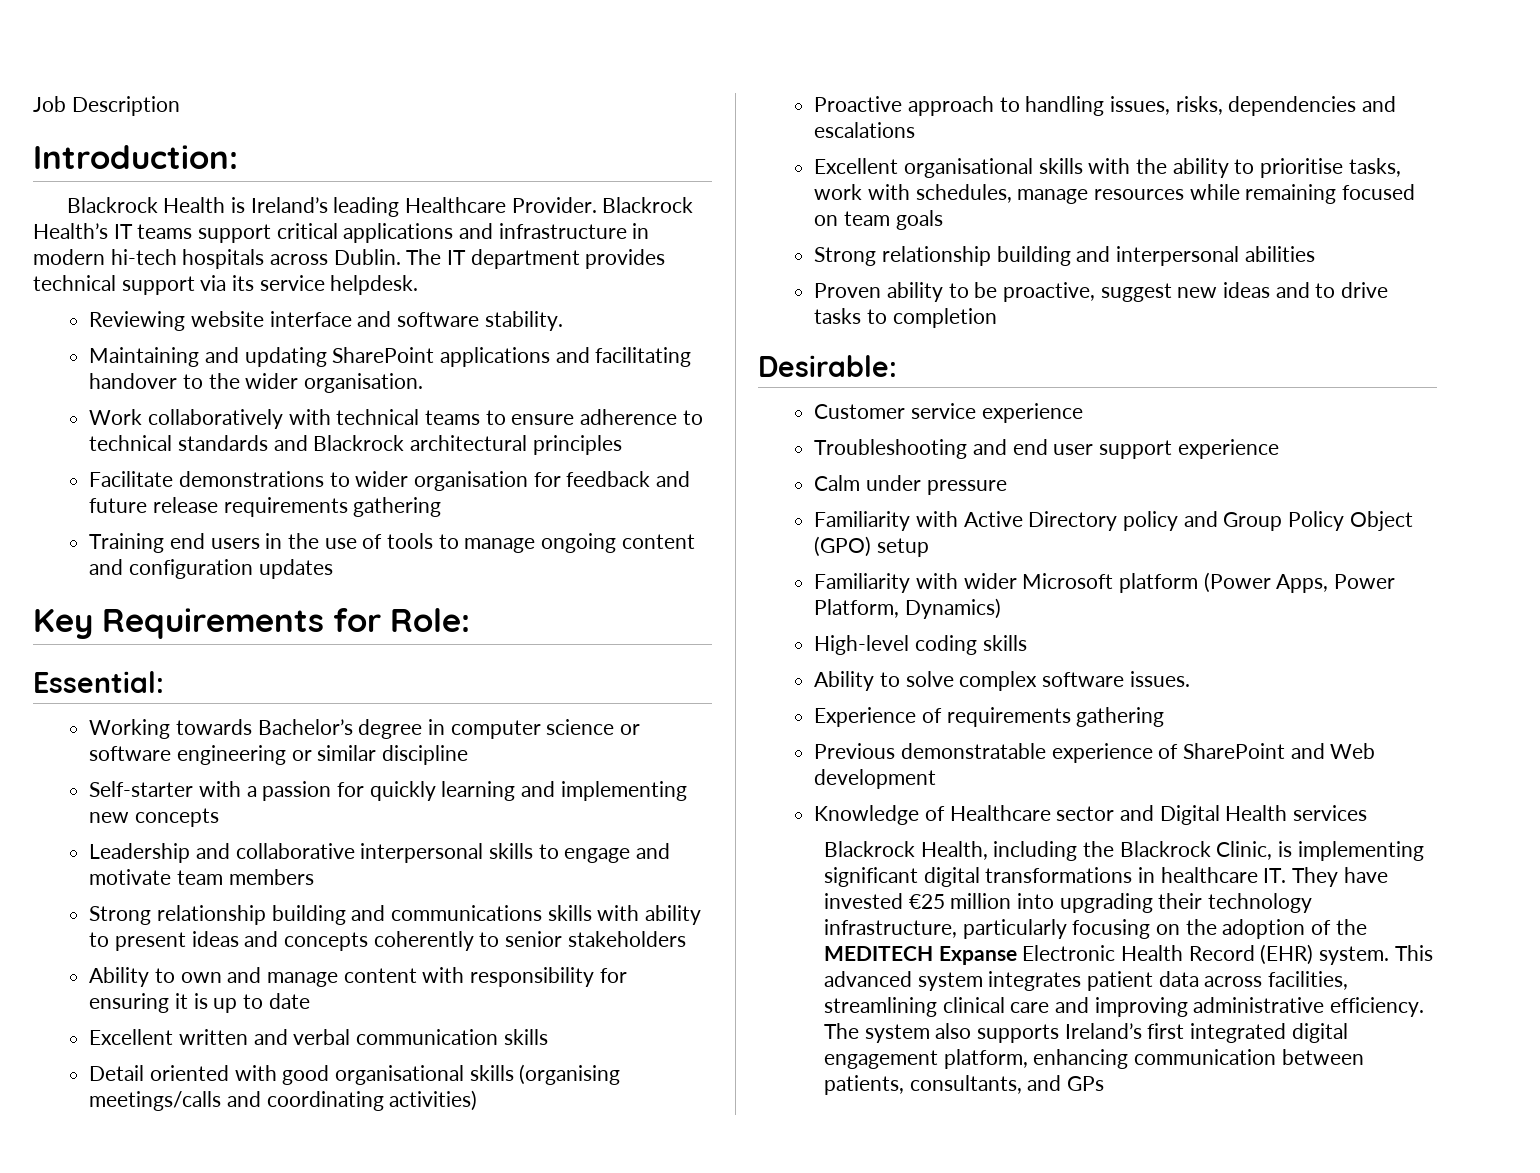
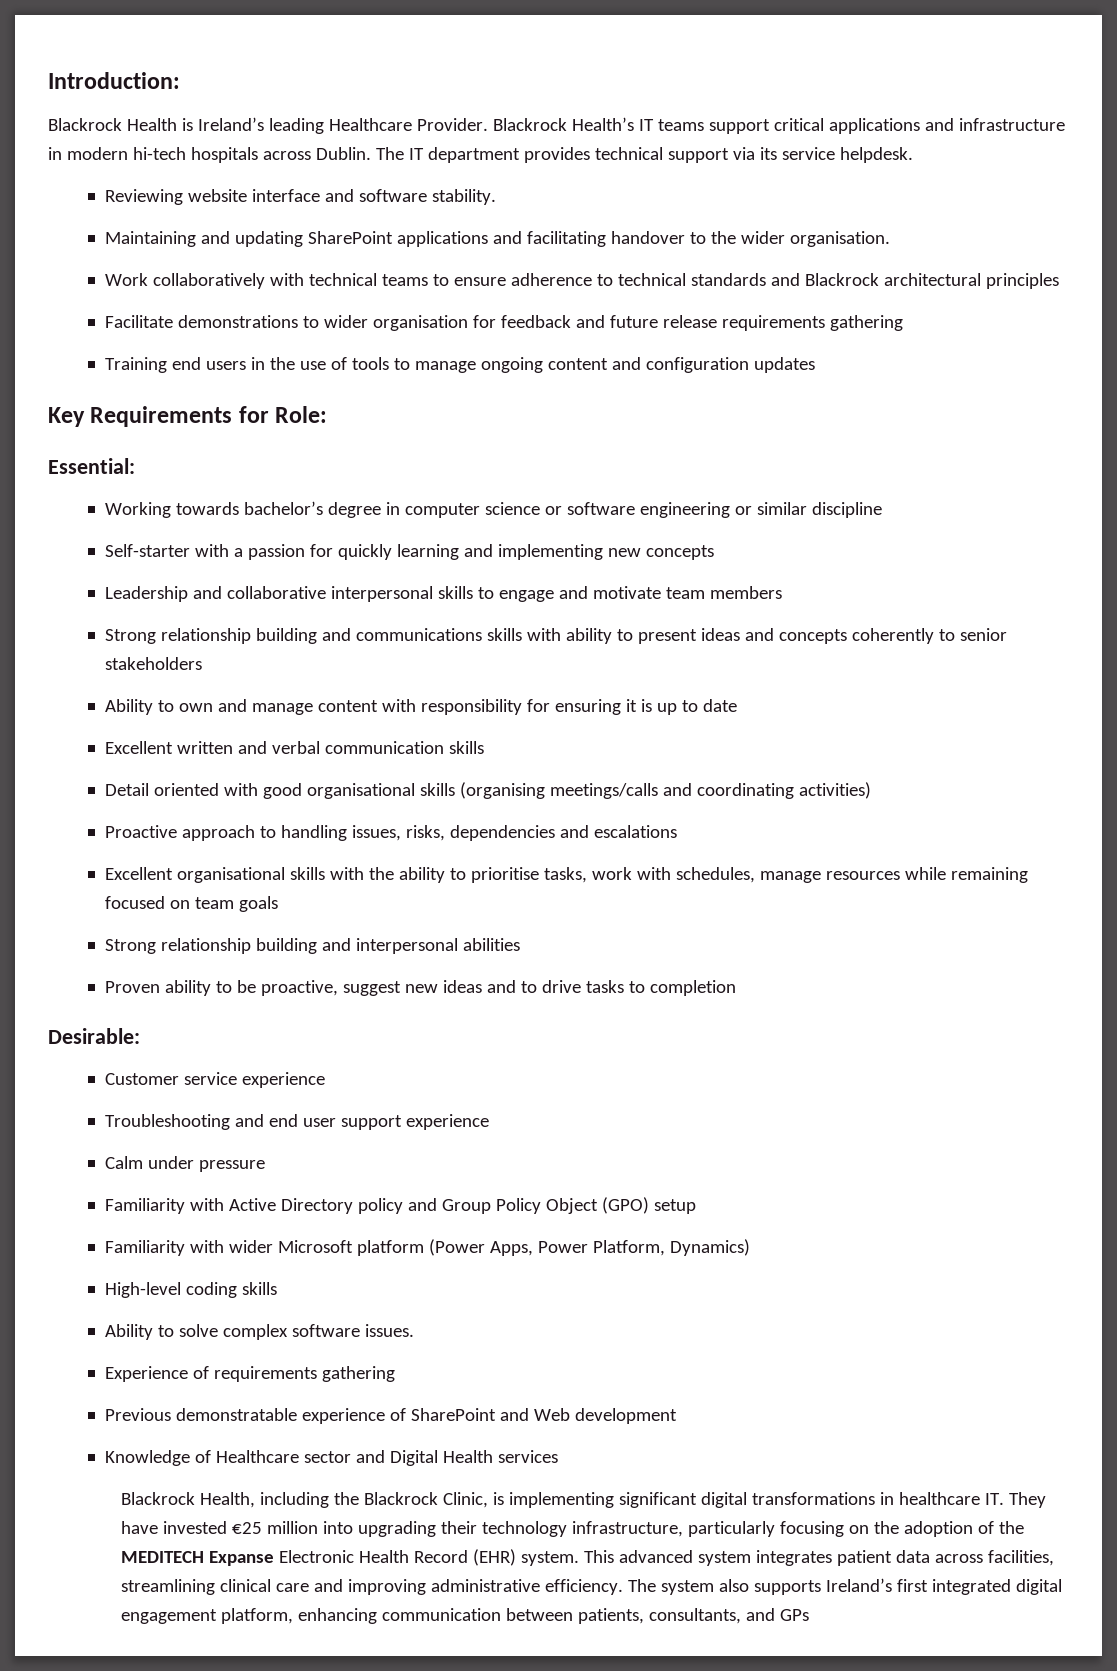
[33,96,180,116] Job Description // -> (48, 80) none
[257,719,353,735] Bachelor’s -> [243,501,323,515] bachelor’s

